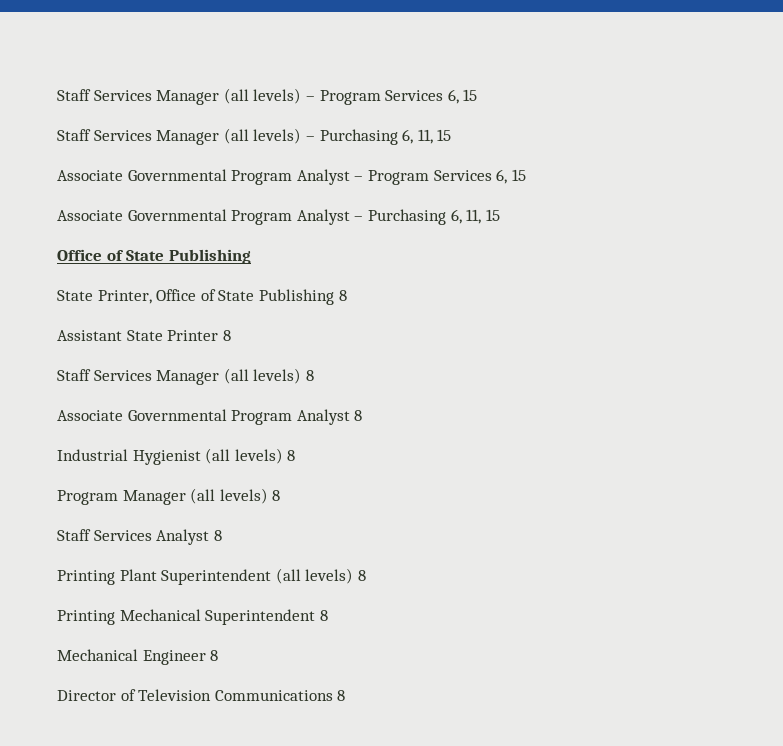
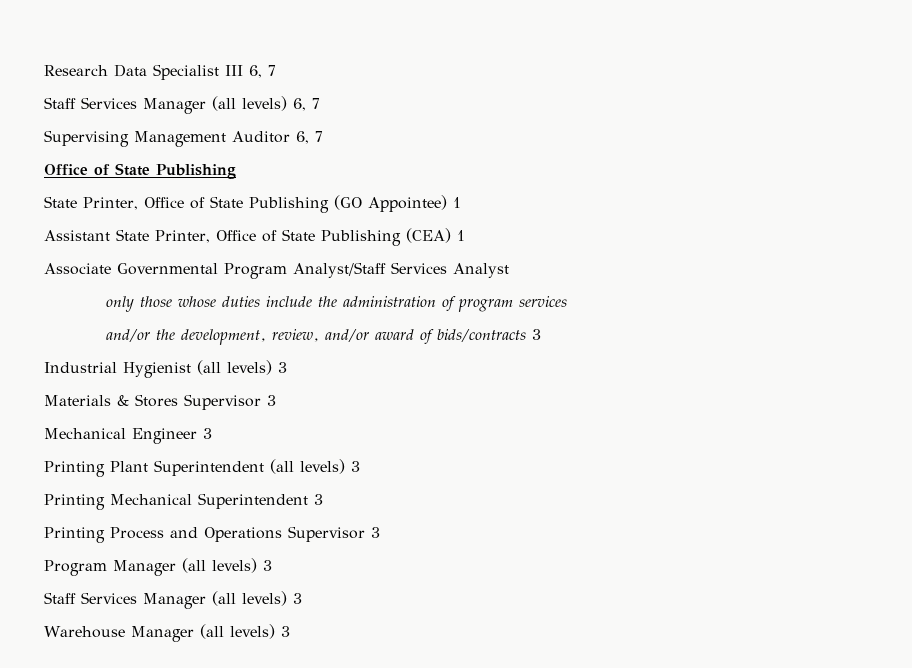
[57,88,478,105] [57,128,452,145] [57,169,526,185] [57,209,500,225] Staff Services Manager (all levels) – Program Services 6, 15 // Staff Services Manager (all levels) – Purchasing 6, 11, 15 // Associate Governmental Program Analyst – Program Services 6, 15 // Associate Governmental Program Analyst – Purchasing 6, 11, 15 -> [44,64,276,80] [44,96,320,114] [44,130,323,147] Research Data Specialist III 6, 7 // Staff Services Manager (all levels) 6, 7 // Supervising Management Auditor 6, 7
[338,290,347,301] 8 -> [334,195,461,212] (GO Appointee) 1
[167,330,231,341] [57,368,314,385] [57,409,363,425] [57,448,296,465] [57,488,281,505] [57,529,222,545] [57,568,366,585] [57,609,328,625] [57,649,219,665] [57,689,346,701] Printer 8 // Staff Services Manager (all levels) 8 // Associate Governmental Program Analyst 8 // Industrial Hygienist (all levels) 8 // Program Manager (all levels) 8 // Staff Services Analyst 8 // Printing Plant Superintendent (all levels) 8 // Printing Mechanical Superintendent 8 // Mechanical Engineer 8 // Director of Television Communications 8 -> [155,228,465,246] [44,262,509,279] [105,296,567,312] [105,329,541,345] [44,360,287,378] [44,394,276,410] [44,428,212,444] [44,459,360,477] [44,493,323,510] [44,526,380,543] [44,558,272,576] [44,591,302,609] [44,624,290,642] Printer, Office of State Publishing (CEA) 1 // Associate Governmental Program Analyst/Staff Services Analyst // only those whose duties include the administration of program services // and/or the development, review, and/or award of bids/contracts 3 // Industrial Hygienist (all levels) 3 // Materials & Stores Supervisor 3 // Mechanical Engineer 3 // Printing Plant Superintendent (all levels) 3 // Printing Mechanical Superintendent 3 // Printing Process and Operations Supervisor 3 // Program Manager (all levels) 3 // Staff Services Manager (all levels) 3 // Warehouse Manager (all levels) 3

